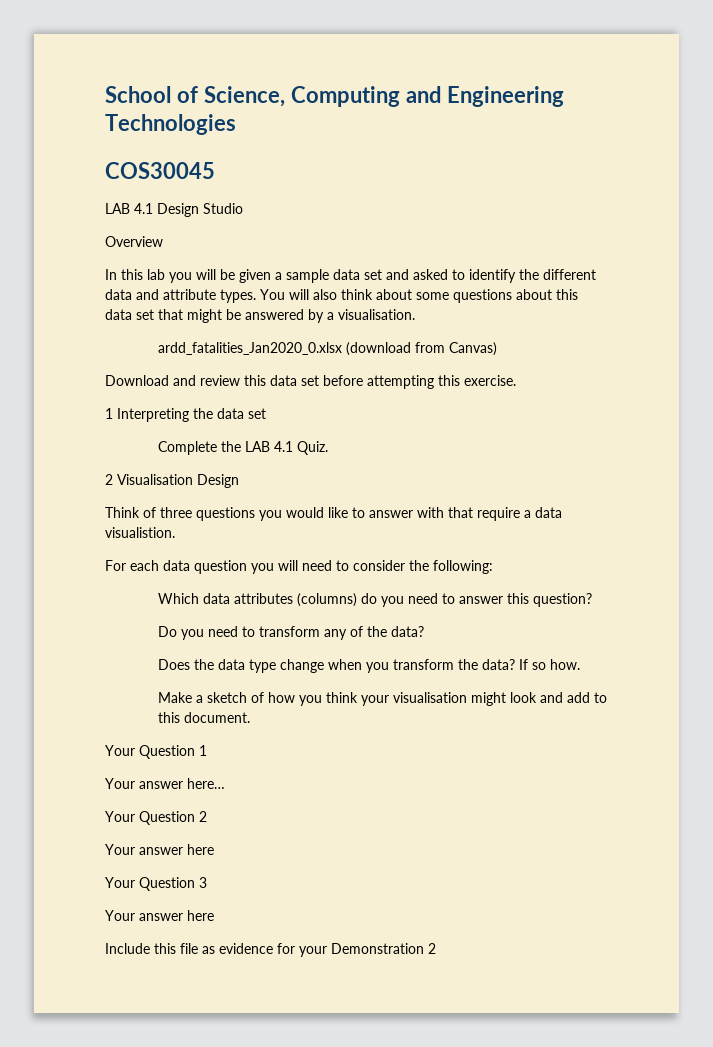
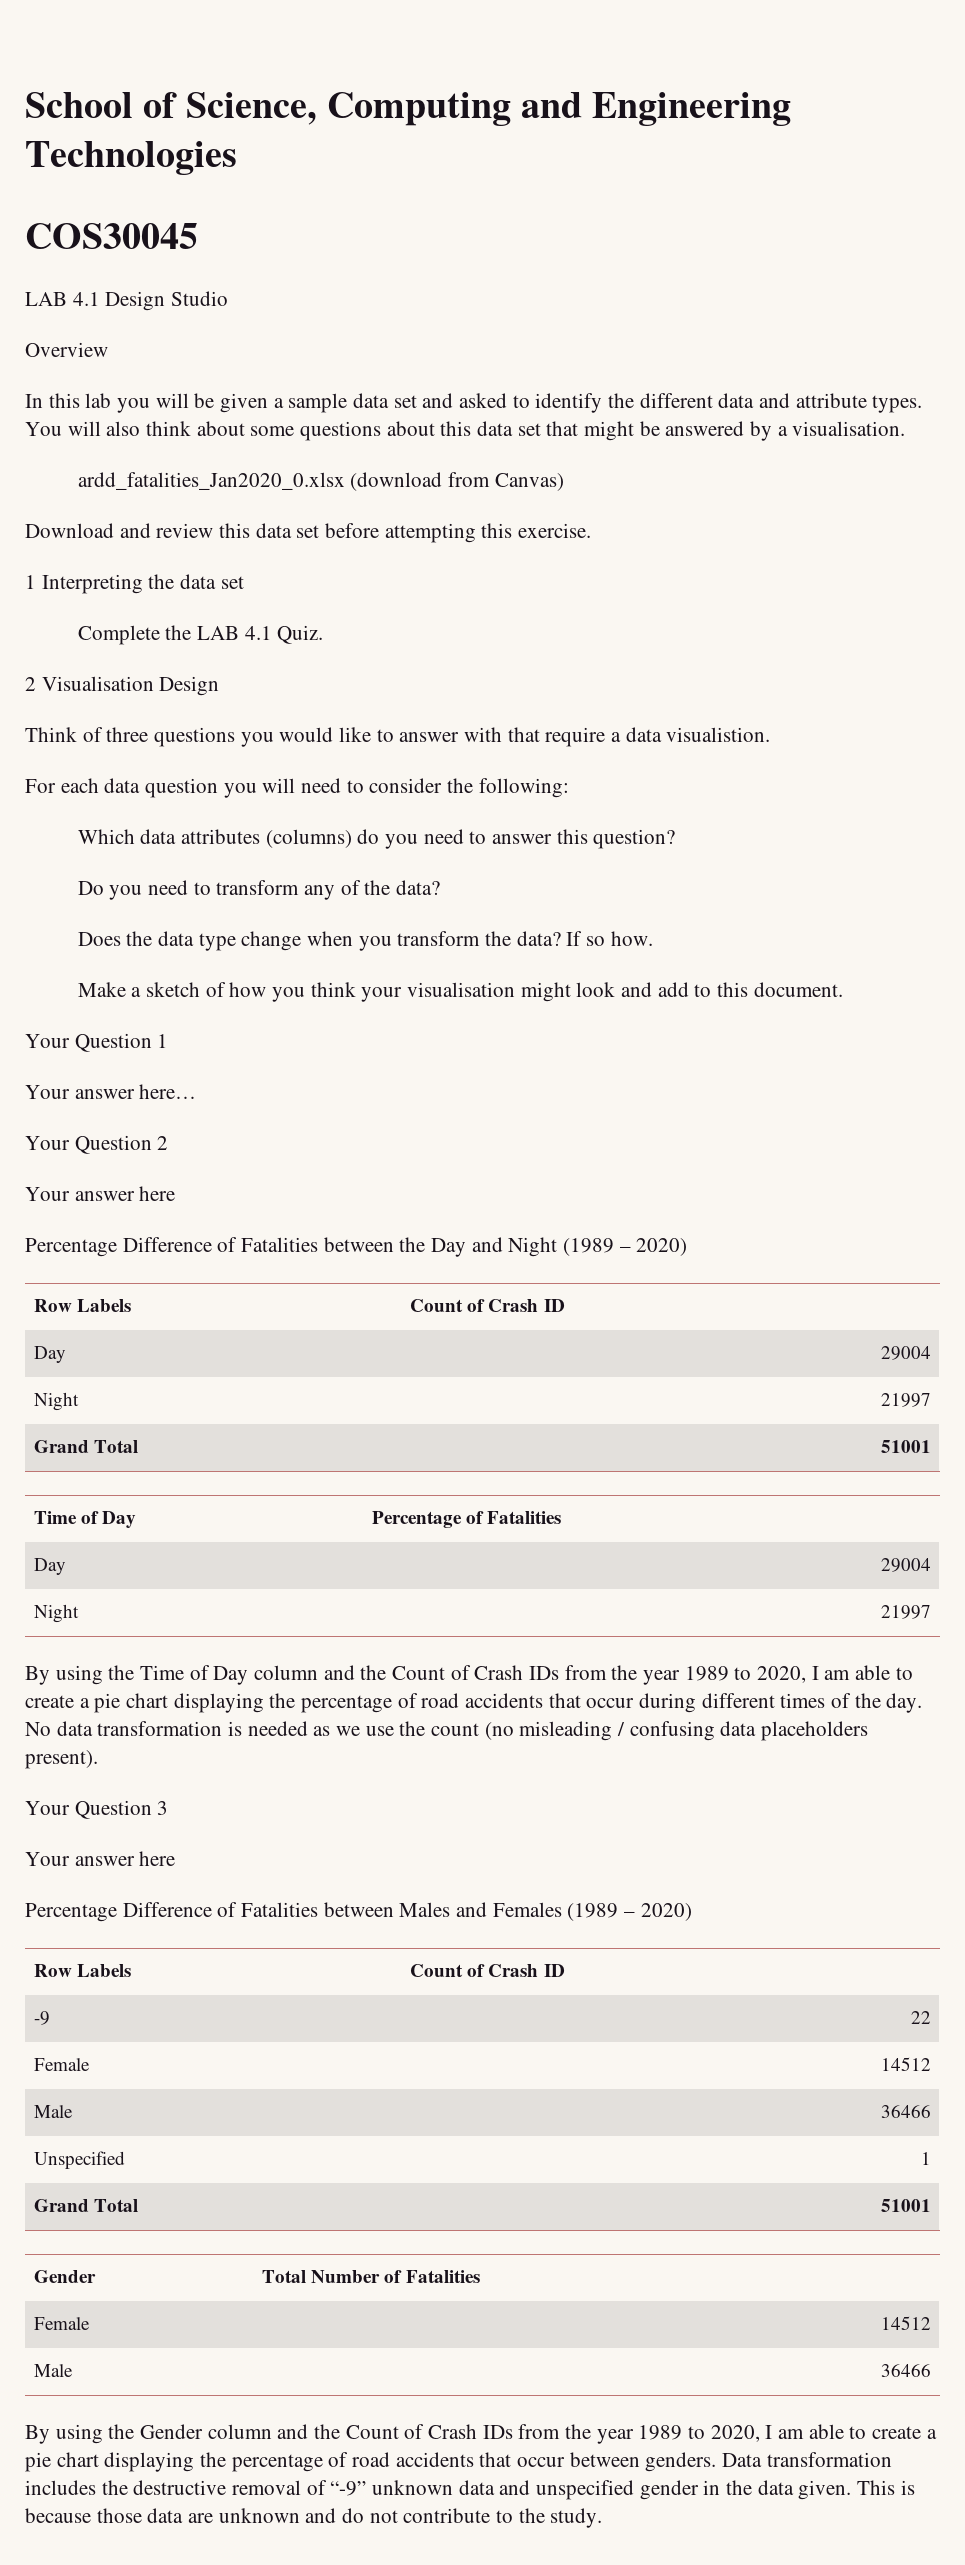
(214, 849) none -> [25,1237,688,1257] [34,1299,132,1312] [410,1299,565,1312] [34,1346,67,1363] [880,1346,931,1360] [34,1392,80,1411] [880,1393,931,1407] [34,1440,139,1453] [880,1440,931,1453] [34,1511,137,1528] [372,1511,562,1528] [34,1558,67,1575] [880,1558,931,1572] [34,1604,80,1623] [880,1605,931,1619] [25,1665,913,1685] [25,1693,923,1713] [25,1721,869,1741] [25,1750,98,1769] // Percentage Difference of Fatalities between the Day and Night (1989 – 2020) // Row Labels | Count of Crash ID // Day | 29004 // Night | 21997 // Grand Total | 51001 // Time of Day | Percentage of Fatalities // Day | 29004 // Night | 21997 // By using the Time of Day column and the Count of Crash IDs from the year 1989 to 2020, I am able to create a pie chart displaying the percentage of road accidents that occur during different times of the day. No data transformation is needed as we use the count (no misleading / confusing data placeholders present).
[105,943,436,957] Include this file as evidence for your Demonstration 2 -> [25,1902,692,1922] [34,1964,132,1977] [410,1964,565,1977] [34,2011,51,2025] [910,2011,931,2024] [34,2058,91,2071] [880,2057,931,2071] [34,2105,74,2118] [880,2105,931,2118] [34,2151,126,2169] [920,2152,931,2165] [34,2199,139,2212] [880,2199,931,2212] [34,2270,97,2283] [262,2270,480,2283] [34,2317,91,2330] [880,2316,931,2330] [34,2364,74,2377] [880,2364,931,2377] [25,2424,937,2444] [25,2452,892,2472] [25,2480,915,2500] [25,2508,603,2528] Percentage Difference of Fatalities between Males and Females (1989 – 2020) // Row Labels | Count of Crash ID // -9 | 22 // Female | 14512 // Male | 36466 // Unspecified | 1 // Grand Total | 51001 // Gender | Total Number of Fatalities // Female | 14512 // Male | 36466 // By using the Gender column and the Count of Crash IDs from the year 1989 to 2020, I am able to create a pie chart displaying the percentage of road accidents that occur between genders. Data transformation includes the destructive removal of “-9” unknown data and unspecified gender in the data given. This is because those data are unknown and do not contribute to the study.

